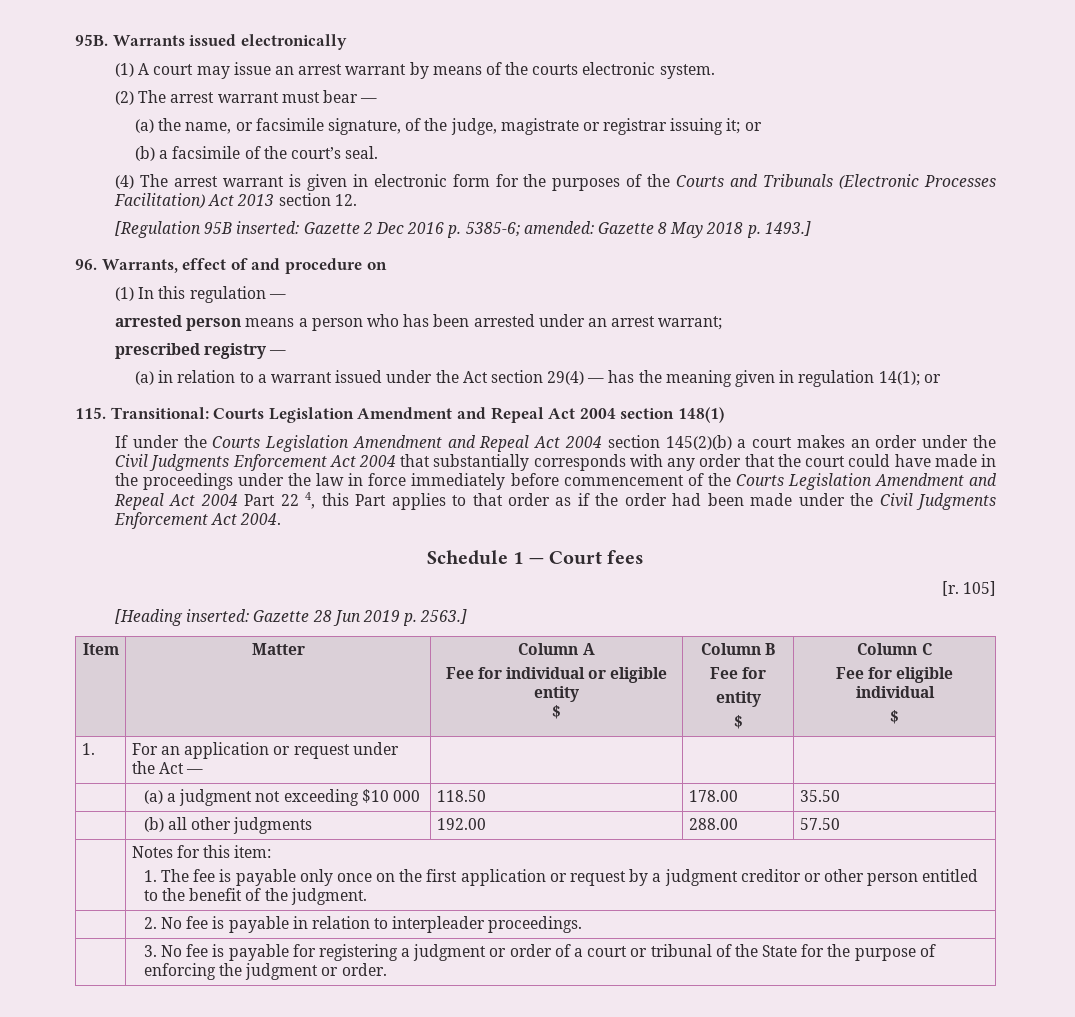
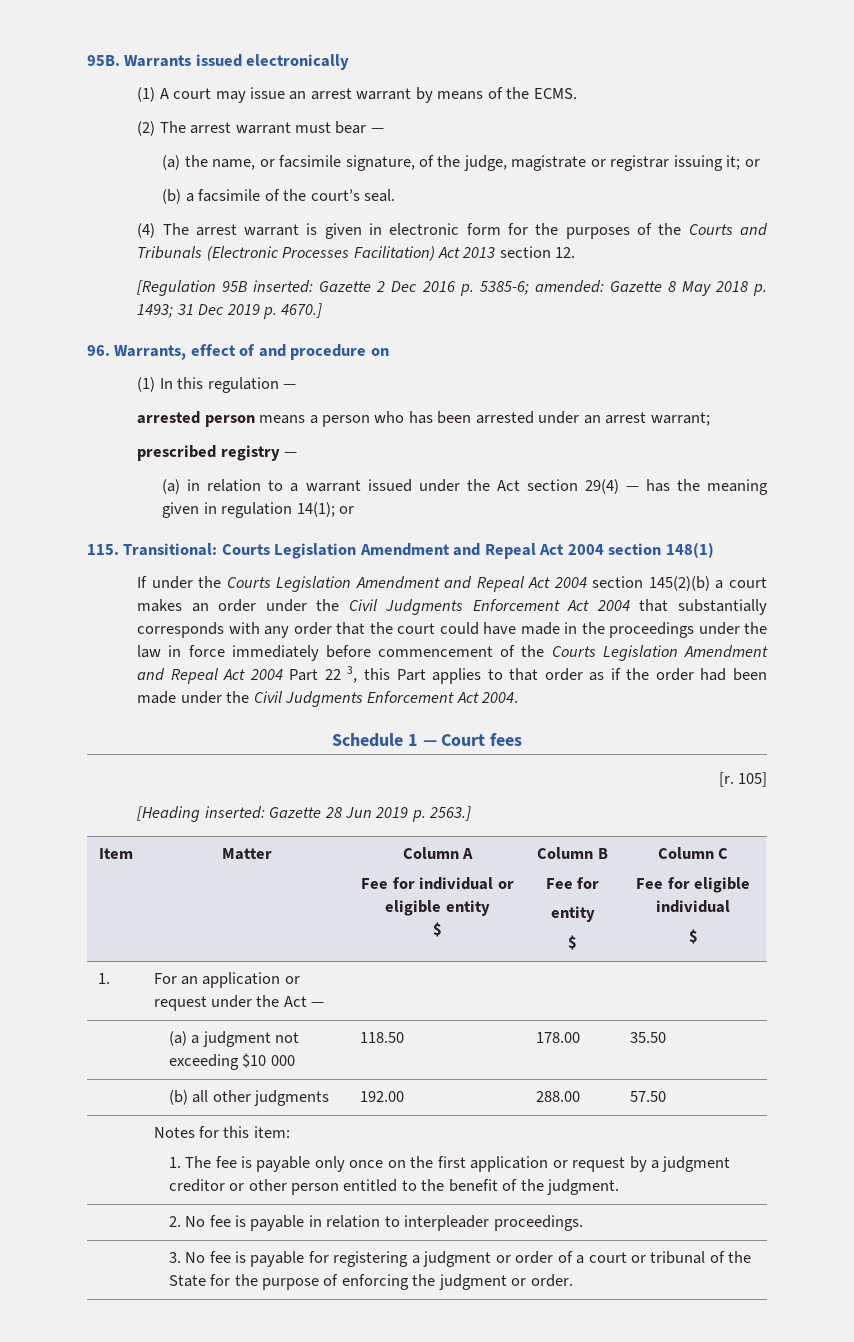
[532,62,715,79] courts electronic system. -> [533,88,577,99] ECMS.
[764,221,811,236] 1493.] -> [137,303,323,319] 1493; 31 Dec 2019 p. 4670.]
[305,492,316,509] 4, -> [347,666,358,683] 3,

